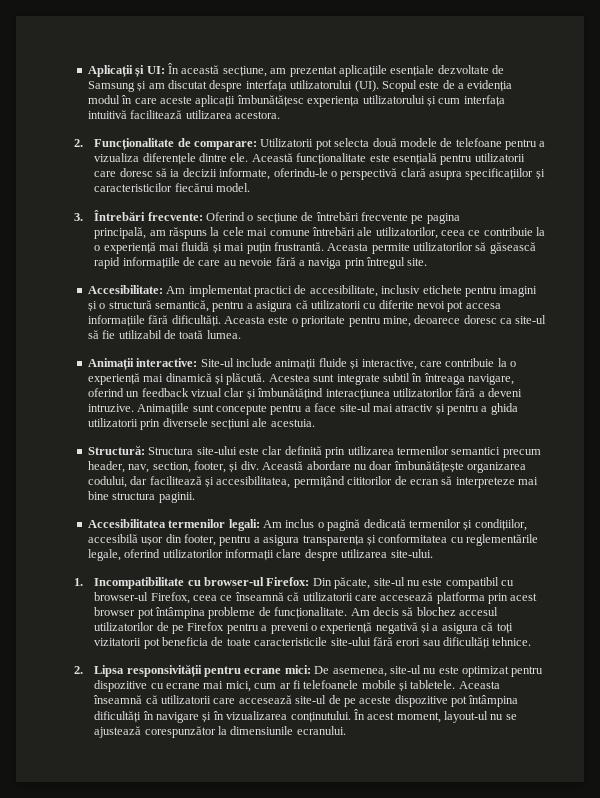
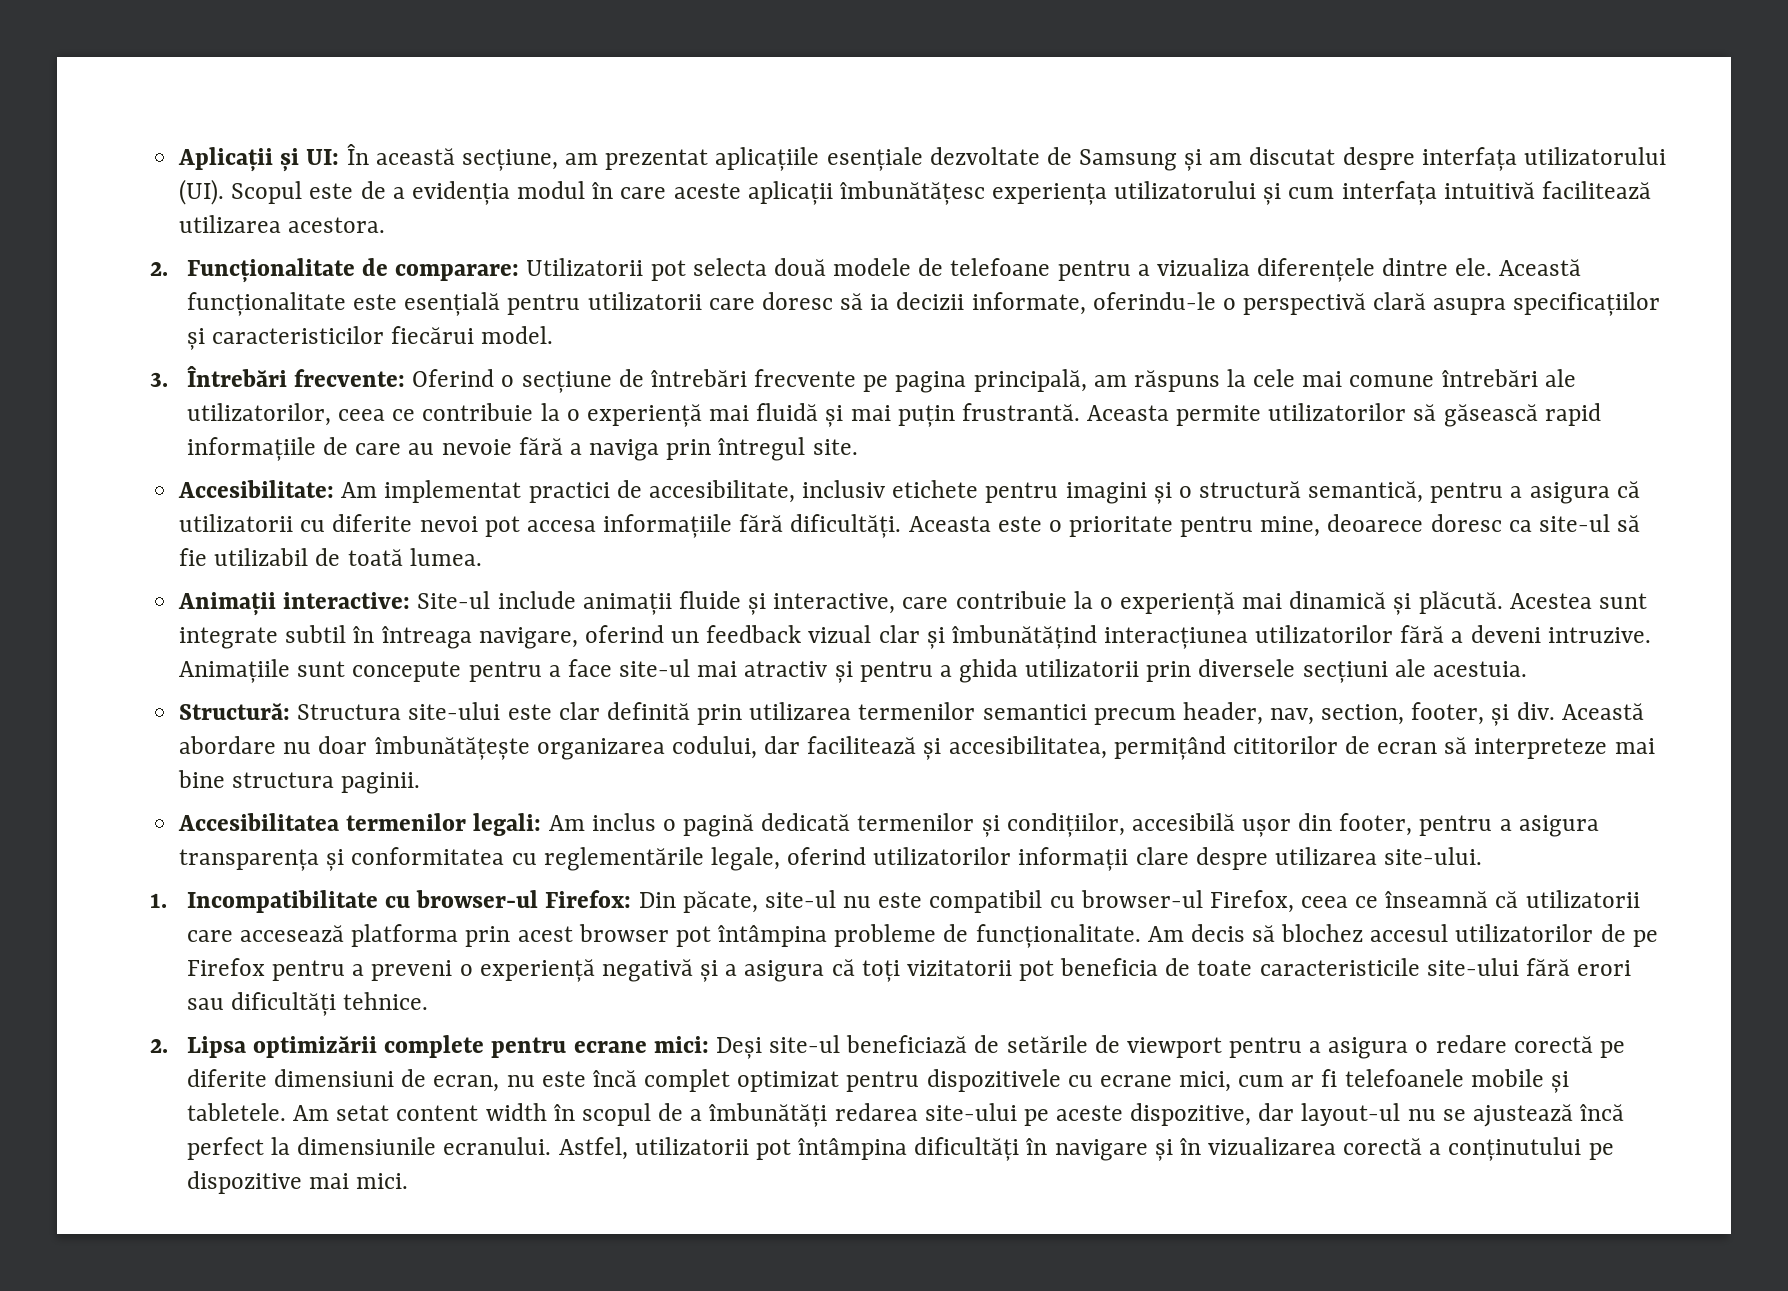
(460, 218) // -> (967, 382) none
[126,664,202,677] responsivității -> [253,1035,485,1058] optimizării complete
[314,665,459,677] De asemenea, site-ul nu este -> [715,1035,1625,1059] [186,1069,731,1092] Deși site-ul beneficiază de setările de viewport pentru a asigura o redare corectă pe diferite dimensiuni de ecran, nu este încă complet
[94,680,148,692] dispozitive -> [926,1069,1061,1092] dispozitivele
[203,681,224,689] mai -> (1172, 1081) none
[458,681,500,689] [93,695,448,707] Aceasta înseamnă că utilizatorii care accesează site-ul de pe aceste dispozitive -> [293,1103,1625,1127] [186,1137,749,1160] Am setat content width în scopul de a îmbunătăți redarea site-ului pe aceste dispozitive, dar layout-ul nu se ajustează încă perfect la dimensiunile ecranului. Astfel, utilizatorii
[290,709,517,723] [94,726,346,738] conținutului. În acest moment, layout-ul nu se ajustează corespunzător la dimensiunile ecranului. -> [1343,1137,1614,1161] [186,1171,409,1194] corectă a conținutului pe dispozitive mai mici.

